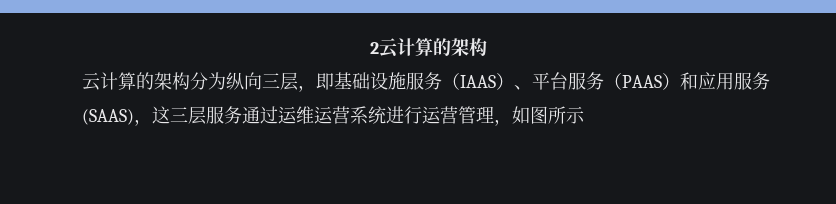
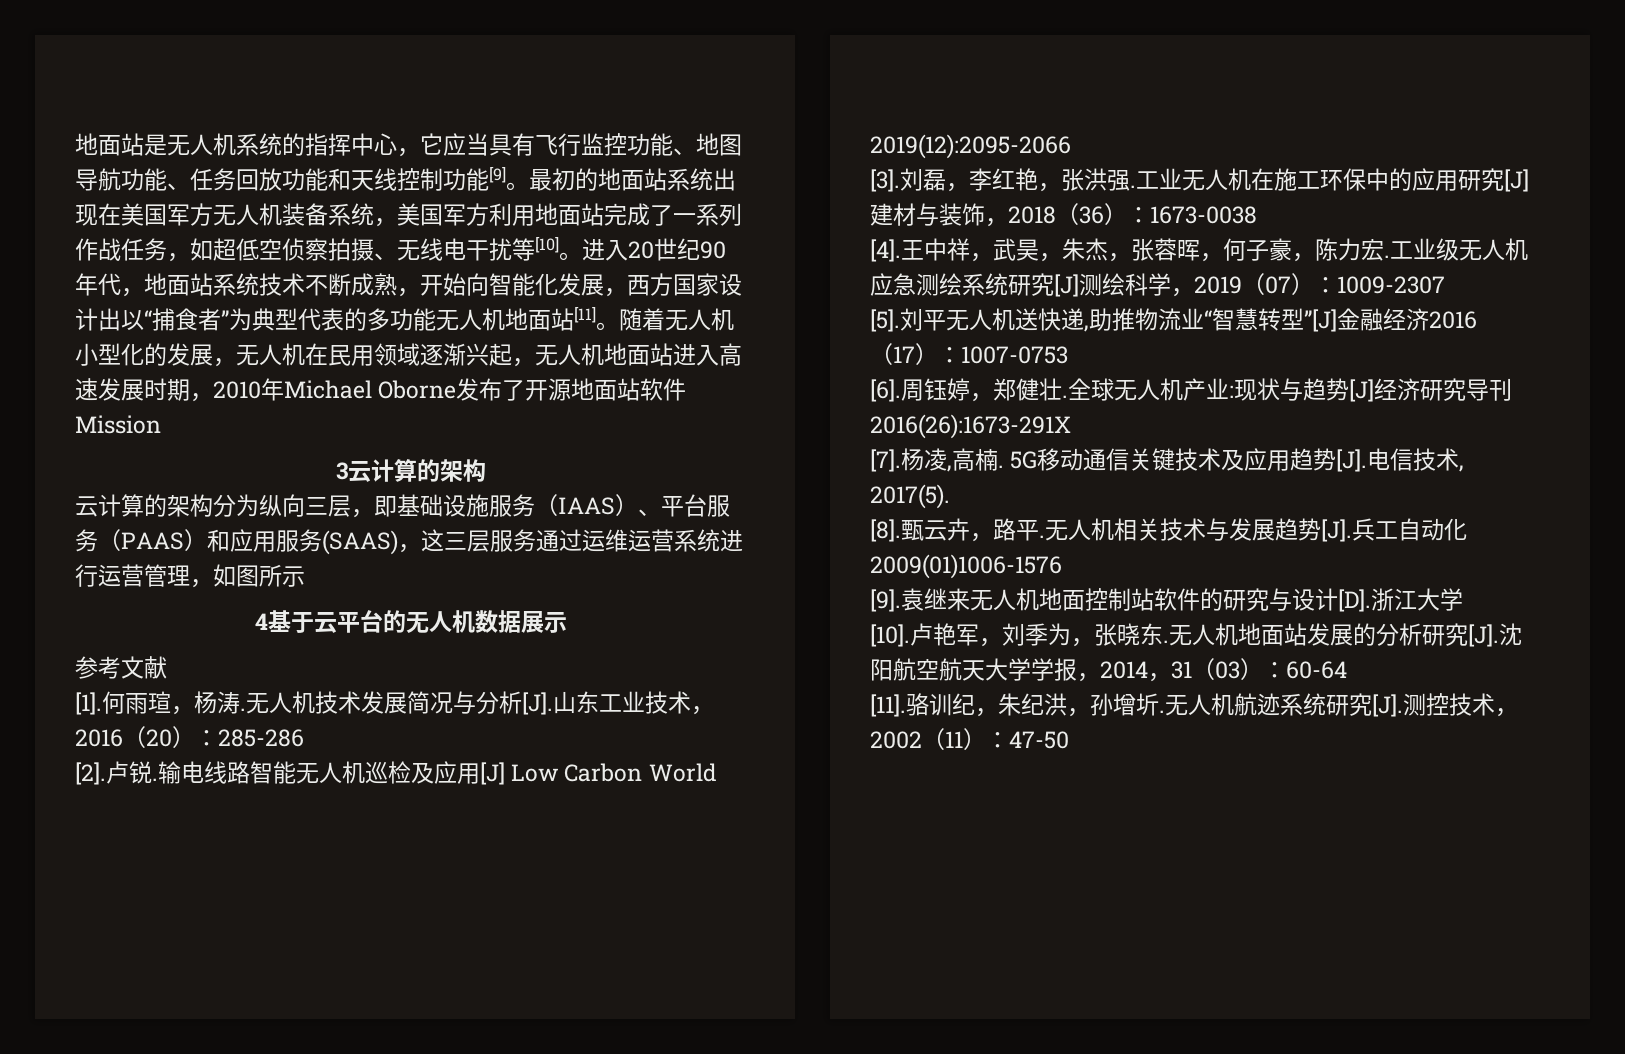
[369,42,379,54] 2 -> [75,133,742,157] [75,167,736,191] [75,203,742,227] [75,237,726,262] [75,273,742,297] [75,307,734,331] [75,343,742,367] [75,378,687,402] [75,415,161,434] [336,462,348,480] 地面站是无人机系统的指挥中心，它应当具有飞行监控功能、地图导航功能、任务回放功能和天线控制功能[9]。最初的地面站系统出现在美国军方无人机装备系统，美国军方利用地面站完成了一系列作战任务，如超低空侦察拍摄、无线电干扰等[10]。进入20世纪90年代，地面站系统技术不断成熟，开始向智能化发展，西方国家设计出以“捕食者”为典型代表的多功能无人机地面站[11]。随着无人机小型化的发展，无人机在民用领域逐渐兴起，无人机地面站进入高速发展时期，2010年Michael Oborne发布了开源地面站软件Mission // 3
(585, 115) none -> [255,610,567,633] [75,656,167,679] [75,691,714,715] [75,726,304,748] [75,761,717,785] [870,134,1071,159] [870,168,1529,192] [870,203,1257,227] [870,238,1528,262] [870,273,1445,297] [870,308,1477,332] [870,343,1068,365] [870,378,1512,402] [870,414,1071,439] [870,448,1465,472] [870,484,950,509] [870,518,1467,542] [870,554,1062,579] [870,588,1463,612] [870,623,1522,647] [870,658,1347,682] [870,693,1518,717] [870,728,1069,750] // 4基于云平台的无人机数据展示 // 参考文献 // [1].何雨瑄，杨涛.无人机技术发展简况与分析[J].山东工业技术，2016（20）：285-286 // [2].卢锐.输电线路智能无人机巡检及应用[J] Low Carbon World 2019(12):2095-2066 // [3].刘磊，李红艳，张洪强.工业无人机在施工环保中的应用研究[J]建材与装饰，2018（36）：1673-0038 // [4].王中祥，武昊，朱杰，张蓉晖，何子豪，陈力宏.工业级无人机应急测绘系统研究[J]测绘科学，2019（07）：1009-2307 // [5].刘平无人机送快递,助推物流业“智慧转型”[J]金融经济2016（17）：1007-0753 // [6].周钰婷，郑健壮.全球无人机产业:现状与趋势[J]经济研究导刊2016(26):1673-291X // [7].杨凌,高楠. 5G移动通信关键技术及应用趋势[J].电信技术, 2017(5). // [8].甄云卉，路平.无人机相关技术与发展趋势[J].兵工自动化2009(01)1006-1576 // [9].袁继来无人机地面控制站软件的研究与设计[D].浙江大学 // [10].卢艳军，刘季为，张晓东.无人机地面站发展的分析研究[J].沈阳航空航天大学学报，2014，31（03）：60-64 // [11].骆训纪，朱纪洪，孙增圻.无人机航迹系统研究[J].测控技术，2002（11）：47-50

